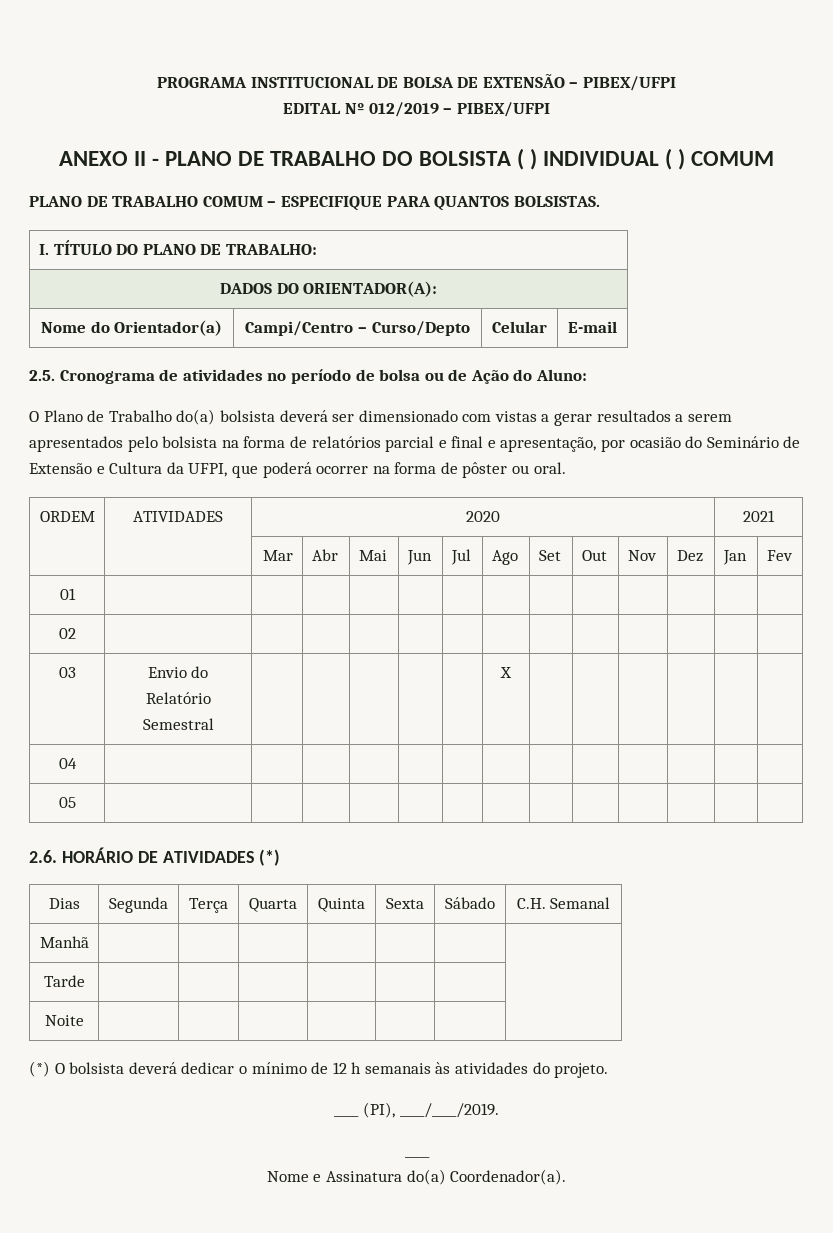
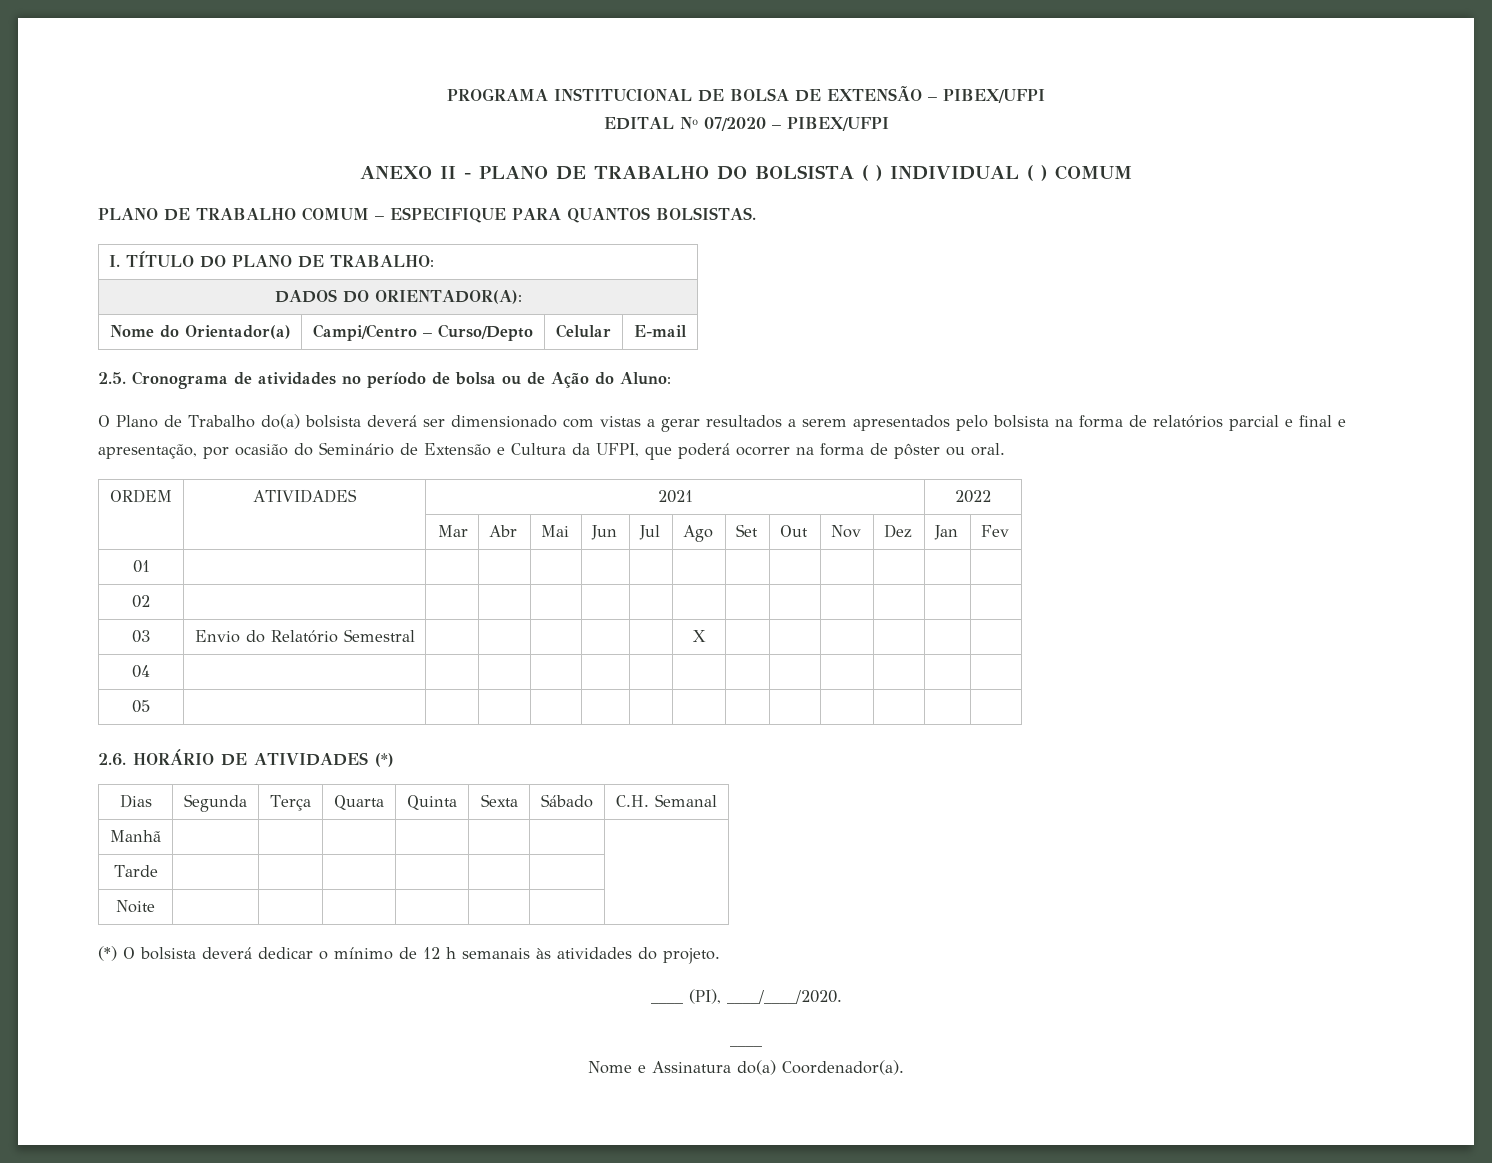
[368,102,439,117] 012/2019 -> [703,117,766,131] 07/2020
[466,511,500,522] [743,510,775,522] 2020 | 2021 -> [657,490,693,503] [955,490,991,503] 2021 | 2022
[399,1103,499,1118] ____/____/2019. -> [726,990,842,1004] ____/____/2020.

